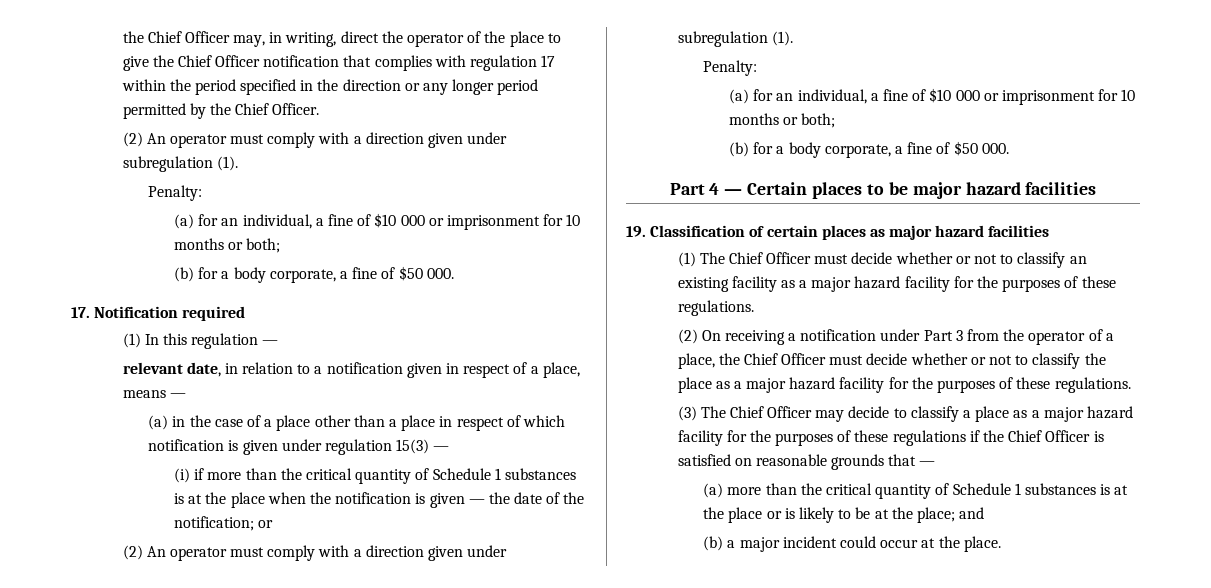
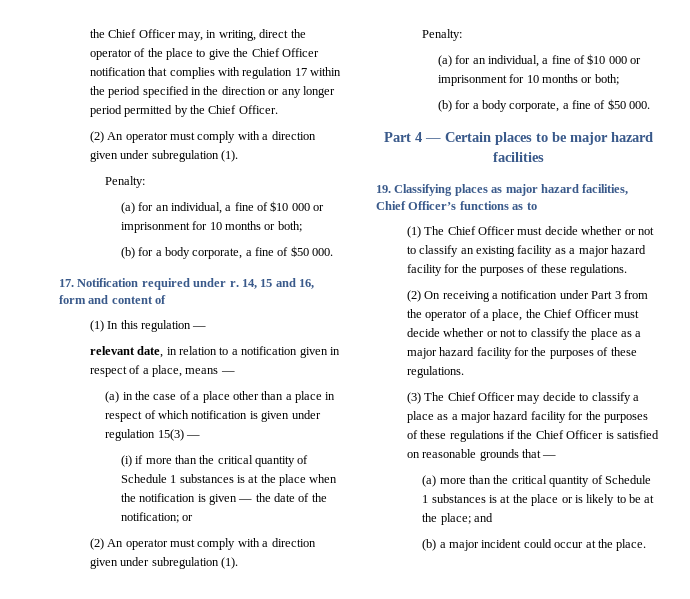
(246, 313) none -> [193,278,314,289] [59,295,167,304] under r. 14, 15 and 16, form and content of
[650,225,818,237] Classification of certain -> [394,184,453,196] Classifying
[988,225,1050,237] facilities -> [582,184,629,195] [376,201,537,210] facilities, Chief Officer’s functions as to

